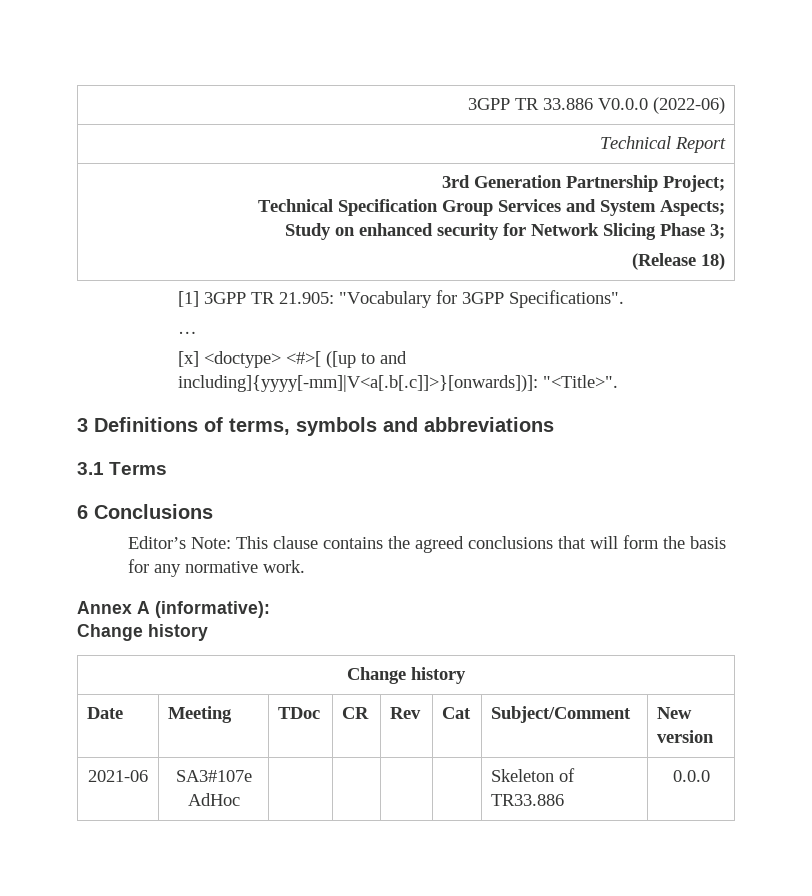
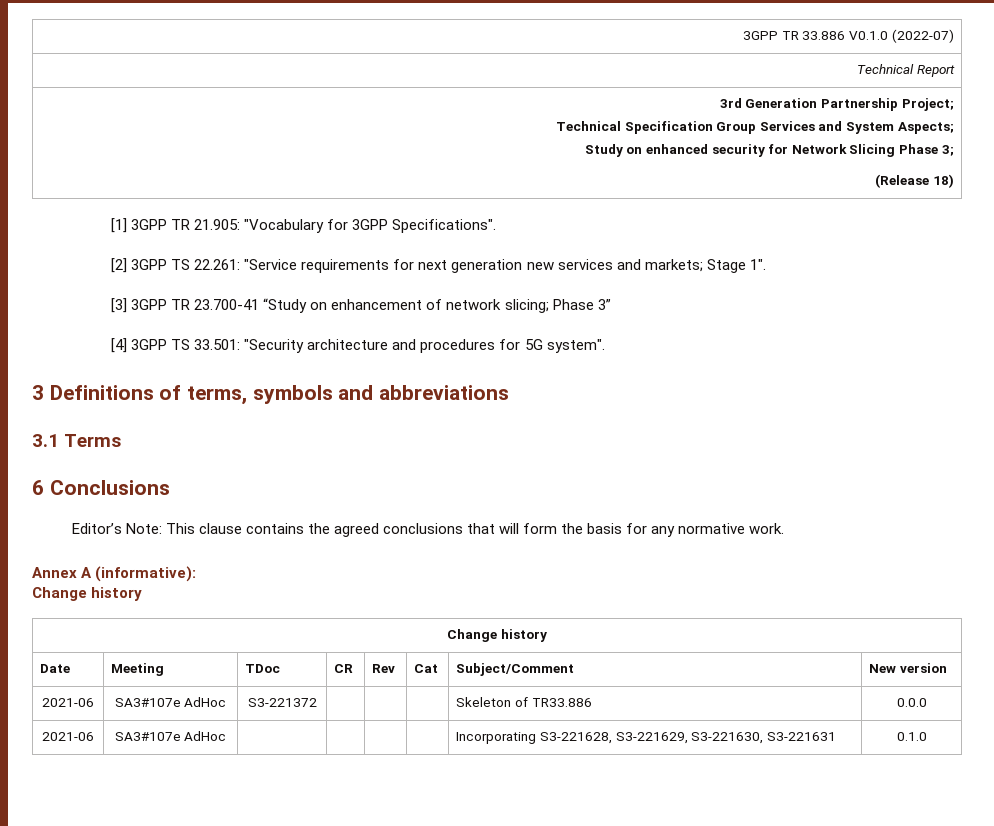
[597,97,725,114] V0.0.0 (2022-06) -> [849,29,954,43] V0.1.0 (2022-07)
[178,331,198,334] [178,351,408,368] [178,375,619,392] … // [x] <doctype> <#>[ ([up to and including]{yyyy[-mm]|V<a[.b[.c]]>}[onwards])]: "<Title>". -> [111,258,766,273] [111,298,611,313] [111,338,605,353] [2] 3GPP TS 22.261: "Service requirements for next generation new services and markets; Stage 1". // [3] 3GPP TR 23.700-41 “Study on enhancement of network slicing; Phase 3” // [4] 3GPP TS 33.501: "Security architecture and procedures for 5G system".
(240, 799) none -> [247,698,317,707] S3-221372
(710, 776) none -> [42,732,94,741] [114,731,227,741] [456,732,836,744] [896,732,927,741] // 2021-06 | SA3#107e AdHoc | | | | | Incorporating S3-221628, S3-221629, S3-221630, S3-221631 | 0.1.0

